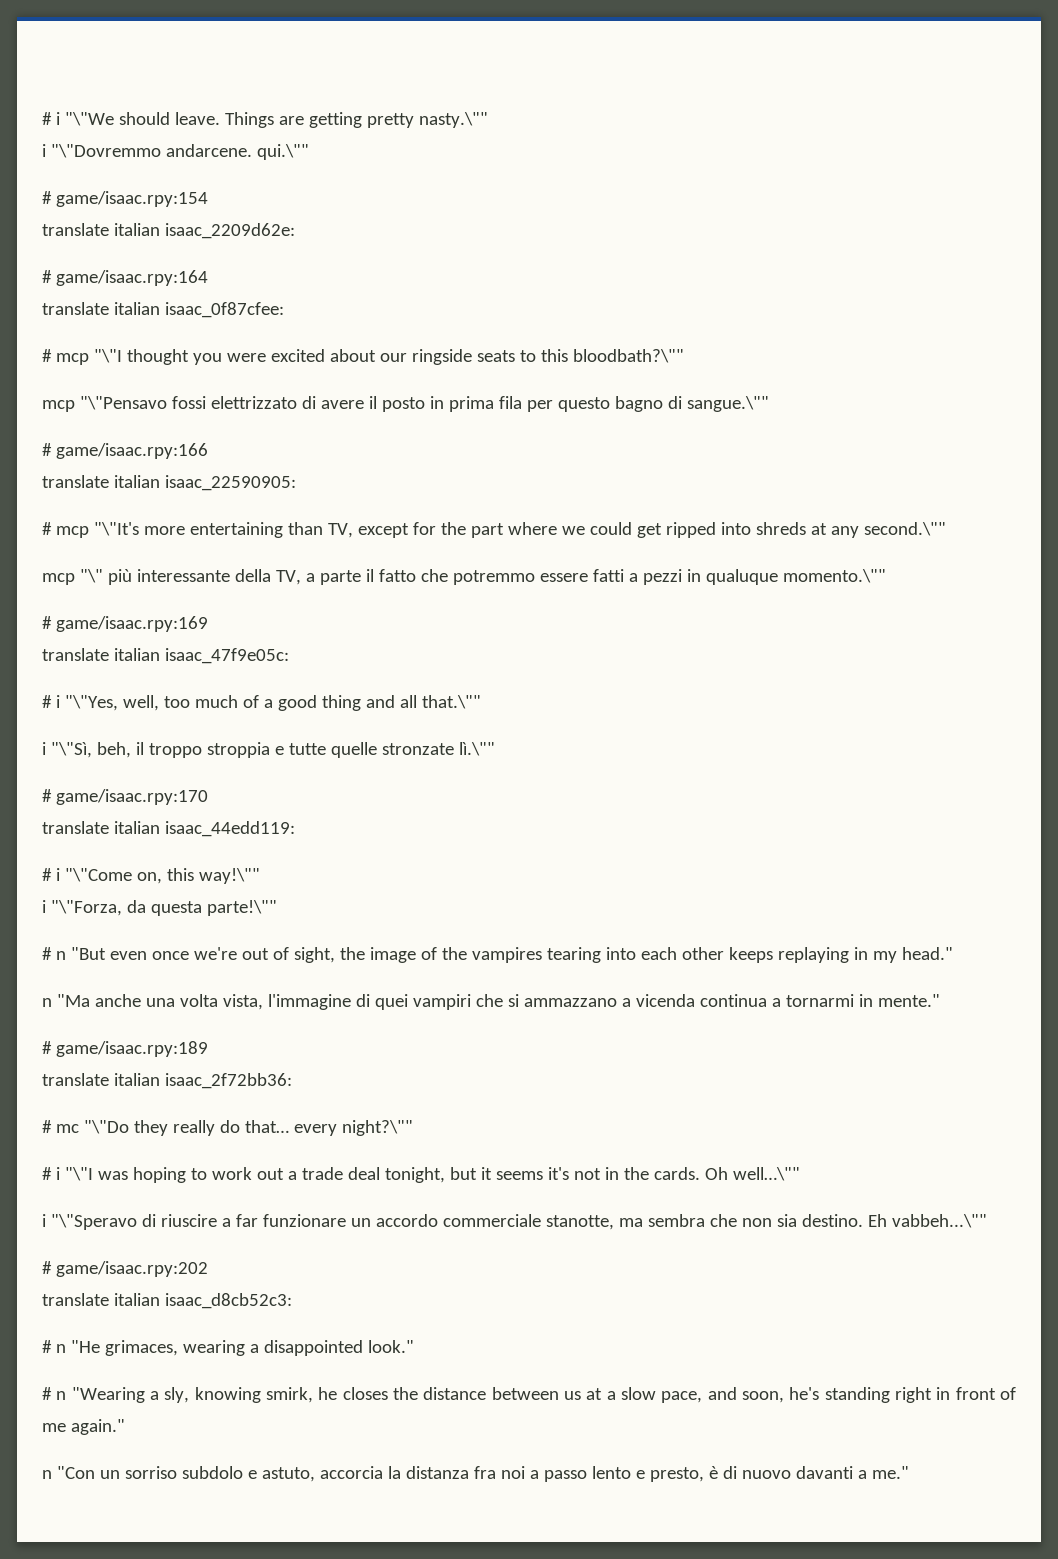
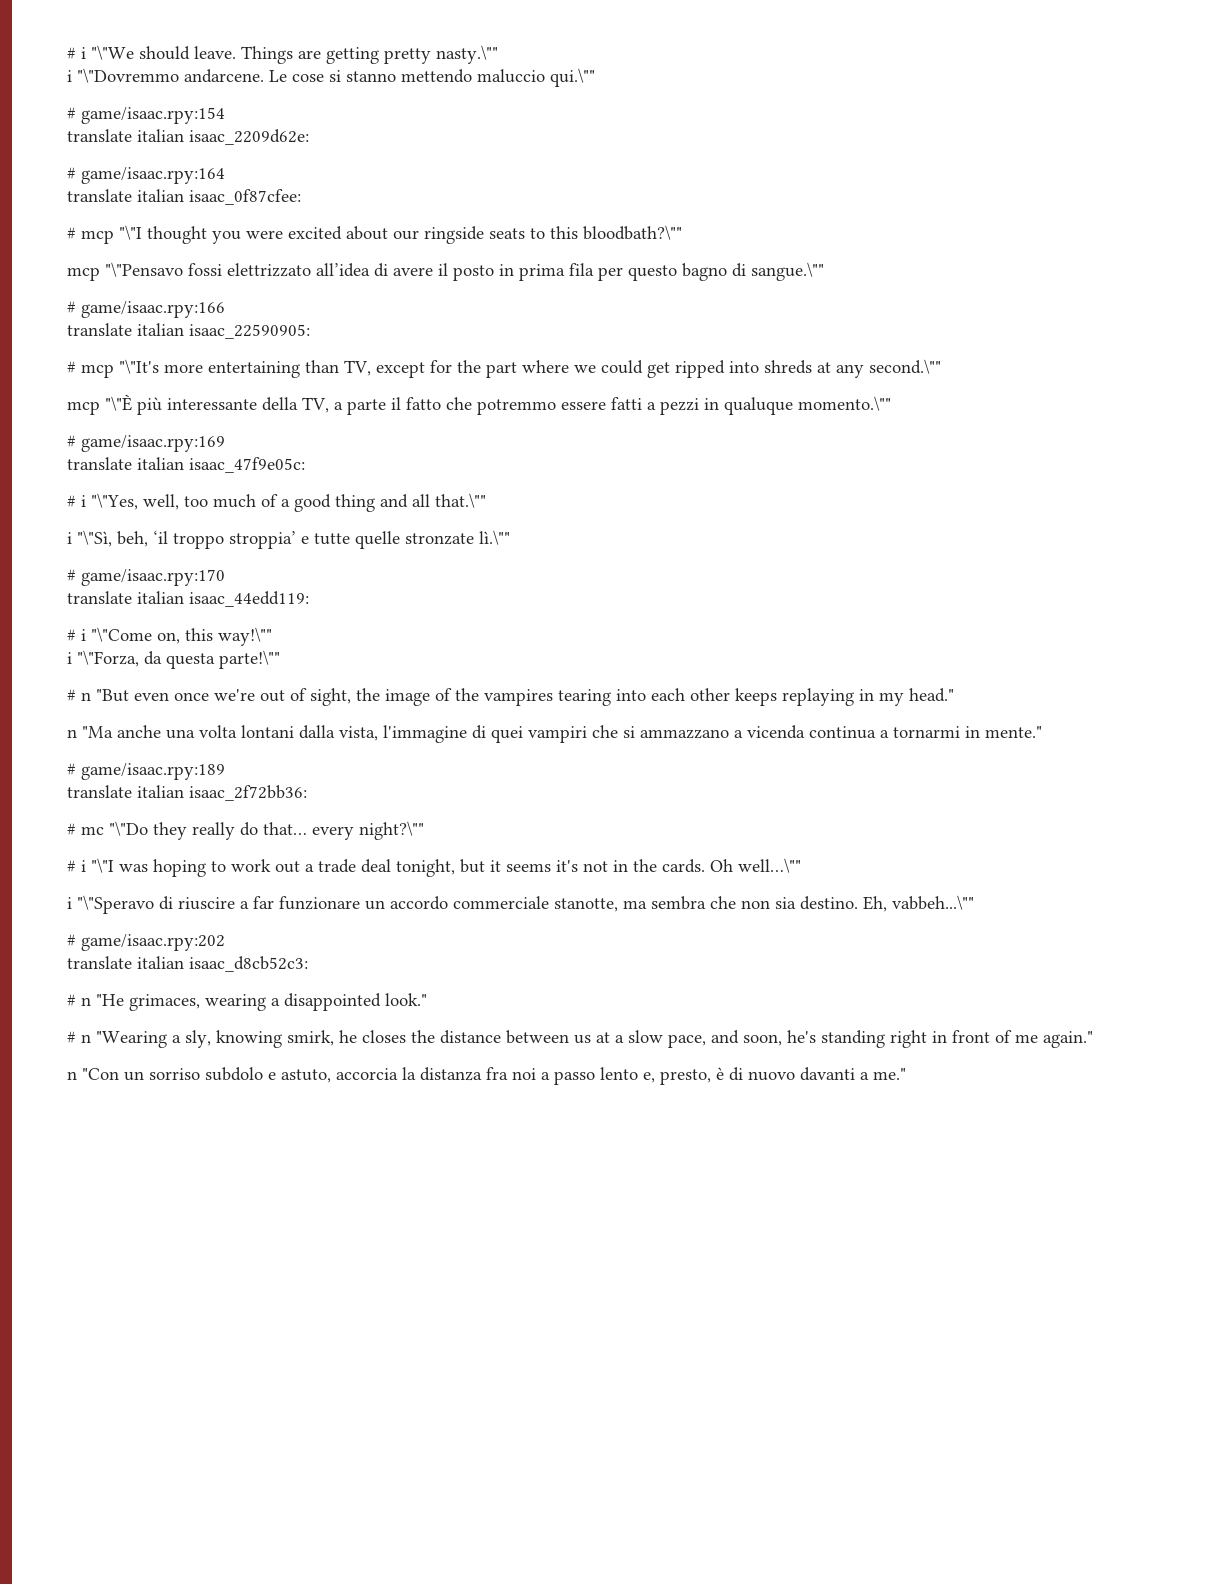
(252, 150) none -> [269,69,545,83] Le cose si stanno mettendo maluccio
(297, 402) none -> [316,263,370,277] all’idea
[79,569,103,583] "\" -> [105,394,132,411] "\"È
[135,742,270,758] il troppo stroppia -> [153,530,296,549] ‘il troppo stroppia’
(218, 1000) none -> [241,725,335,739] lontani dalla
[867,1214,887,1227] Eh -> [863,896,887,912] Eh,
[635,1470,645,1479] e -> [643,1072,655,1083] e,

